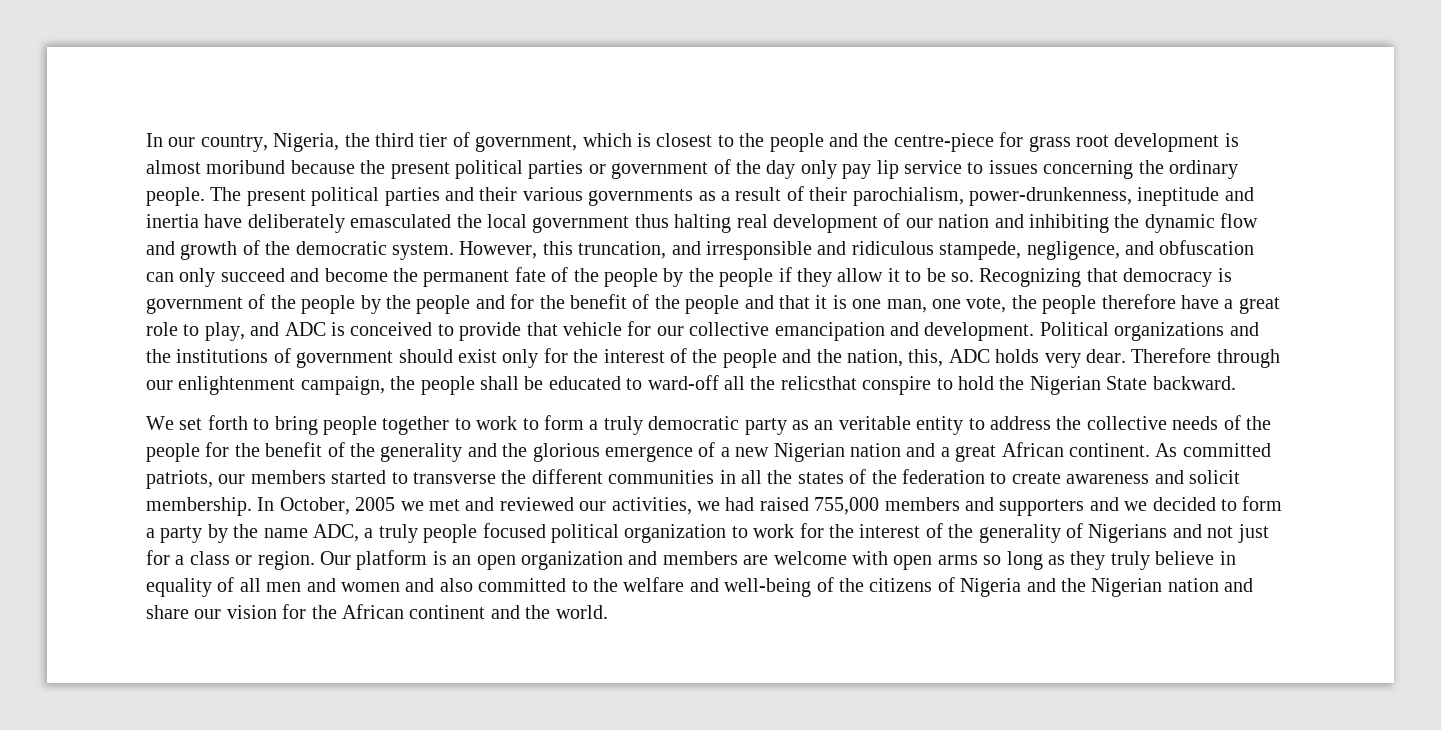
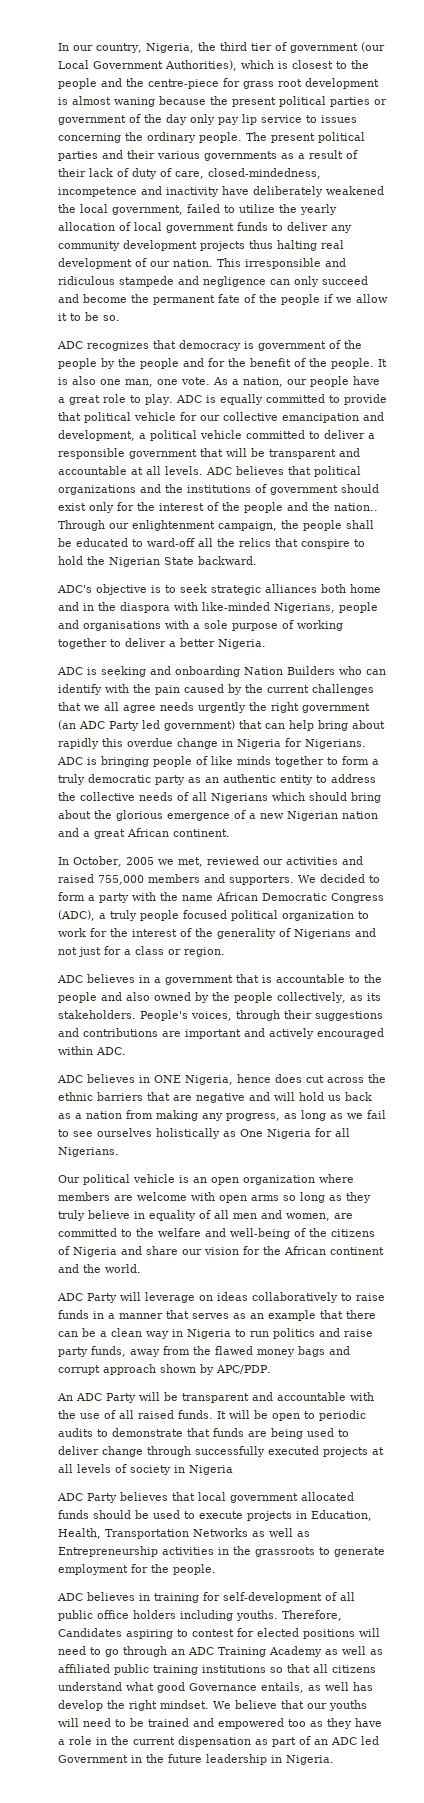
[475,135,578,152] government, -> [289,42,385,53] [58,60,237,71] government (our Local Government Authorities),
[206,160,286,174] moribund -> [114,97,155,107] waning
[852,187,1254,206] [146,214,199,228] parochialism, power-drunkenness, ineptitude and inertia -> [89,168,321,179] [58,186,219,197] lack of duty of care, closed-mindedness, incompetence and inactivity
[350,214,452,228] emasculated -> [326,186,384,195] weakened
[532,216,630,233] government -> [112,204,337,215] [58,222,352,233] [58,240,245,251] government, failed to utilize the yearly allocation of local government funds to deliver any community development projects
[938,213,1259,233] [146,240,1255,260] nation and inhibiting the dynamic flow and growth of the democratic system. However, this truncation, and irresponsible and ridiculous stampede, negligence, and obfuscation -> [173,258,346,269] [58,276,266,287] nation. This irresponsible and ridiculous stampede and negligence
[663,267,832,287] by the people if they -> [324,294,352,303] if we
[979,268,1082,287] Recognizing -> [57,341,149,351] // ADC recognizes
[685,294,1176,314] people and that it is one man, one vote, the people therefore -> [331,358,387,369] [58,376,349,387] people. It is also one man, one vote. As a nation, our people
[204,322,433,341] play, and ADC is conceived -> [145,394,325,405] play. ADC is equally committed
(558, 329) none -> [84,412,131,423] political
[924,322,1109,341] development. Political -> [58,430,375,441] [58,448,360,459] [58,466,361,477] development, a political vehicle committed to deliver a responsible government that will be transparent and accountable at all levels. ADC believes that political
[846,348,1280,368] nation, this, ADC holds very dear. Therefore through -> [334,503,378,511] [58,520,105,531] nation.. Through
[780,376,857,390] relicsthat -> [239,538,298,547] relics that
[146,415,518,435] We set forth to bring people together to work -> [57,584,381,595] [58,602,378,613] [58,620,343,631] [58,638,266,649] [57,666,386,677] [58,684,374,695] [58,702,370,713] [58,720,385,731] [58,738,366,749] [57,756,324,767] ADC's objective is to seek strategic alliances both home and in the diaspora with like-minded Nigerians, people and organisations with a sole purpose of working together to deliver a better Nigeria. // ADC is seeking and onboarding Nation Builders who can identify with the pain caused by the current challenges that we all agree needs urgently the right government (an ADC Party led government) that can help bring about rapidly this overdue change in Nigeria for Nigerians. ADC is bringing people of like minds together
[838,416,911,430] veritable -> [223,774,276,783] authentic
[1245,416,1271,430] [146,442,497,462] the people for the benefit of the generality and -> [192,792,381,803] [58,810,91,819] all Nigerians which should bring about
[1155,443,1271,457] [146,469,1240,489] [146,497,755,516] As committed patriots, our members started to transverse the different communities in all the states of the federation to create awareness and solicit membership. In October, 2005 we met and reviewed our activities, we had -> [58,856,363,867] // In October, 2005 we met, reviewed our activities and
[999,497,1148,516] supporters and we -> [229,875,316,885] supporters. We
[207,524,228,543] by -> [132,892,156,901] with
[313,524,359,542] ADC, -> [216,892,384,903] [58,910,95,921] African Democratic Congress (ADC),
[320,550,428,570] Our platform -> [57,974,382,985] [58,992,381,1003] [58,1010,383,1021] [58,1028,384,1039] [58,1046,126,1055] [57,1074,386,1085] [58,1092,372,1103] [58,1110,386,1121] [58,1128,350,1139] [58,1147,119,1157] [58,1174,175,1185] // ADC believes in a government that is accountable to the people and also owned by the people collectively, as its stakeholders. People's voices, through their suggestions and contributions are important and actively encouraged within ADC. // ADC believes in ONE Nigeria, hence does cut across the ethnic barriers that are negative and will hold us back as a nation from making any progress, as long as we fail to see ourselves holistically as One Nigeria for all Nigerians. // Our political vehicle
[628,551,658,565] and -> [319,1174,354,1183] where
[341,578,473,592] women and also -> [286,1213,353,1221] women, are
[1060,578,1254,597] the Nigerian nation and -> (142, 1250) none
(608, 612) none -> [57,1292,385,1303] [58,1310,376,1321] [58,1328,373,1339] [58,1346,350,1357] [58,1364,271,1375] [57,1392,374,1403] [58,1410,366,1421] [58,1428,349,1439] [58,1446,384,1457] [58,1464,233,1475] [57,1492,354,1503] [58,1510,372,1521] [58,1528,310,1539] [58,1546,385,1557] [58,1564,216,1575] [57,1592,355,1603] [58,1610,342,1621] [58,1628,380,1639] [58,1646,383,1657] [58,1664,376,1675] [58,1682,373,1693] [58,1700,367,1711] [58,1718,382,1729] [58,1736,379,1747] [58,1754,334,1765] // ADC Party will leverage on ideas collaboratively to raise funds in a manner that serves as an example that there can be a clean way in Nigeria to run politics and raise party funds, away from the flawed money bags and corrupt approach shown by APC/PDP. // An ADC Party will be transparent and accountable with the use of all raised funds. It will be open to periodic audits to demonstrate that funds are being used to deliver change through successfully executed projects at all levels of society in Nigeria // ADC Party believes that local government allocated funds should be used to execute projects in Education, Health, Transportation Networks as well as Entrepreneurship activities in the grassroots to generate employment for the people. // ADC believes in training for self-development of all public office holders including youths. Therefore, Candidates aspiring to contest for elected positions will need to go through an ADC Training Academy as well as affiliated public training institutions so that all citizens understand what good Governance entails, as well has develop the right mindset. We believe that our youths will need to be trained and empowered too as they have a role in the current dispensation as part of an ADC led Government in the future leadership in Nigeria.

